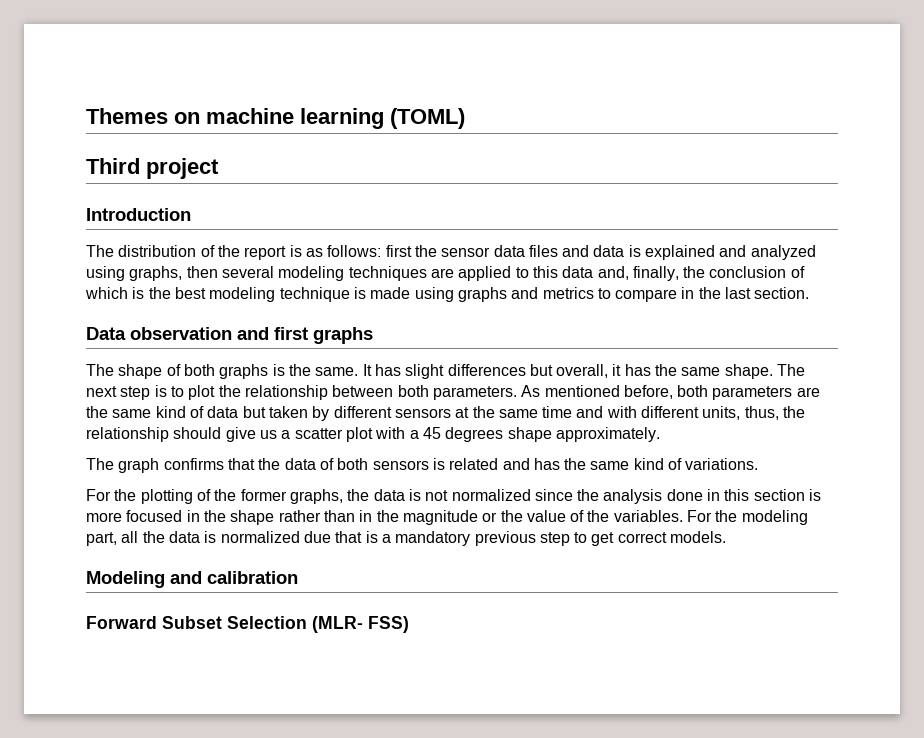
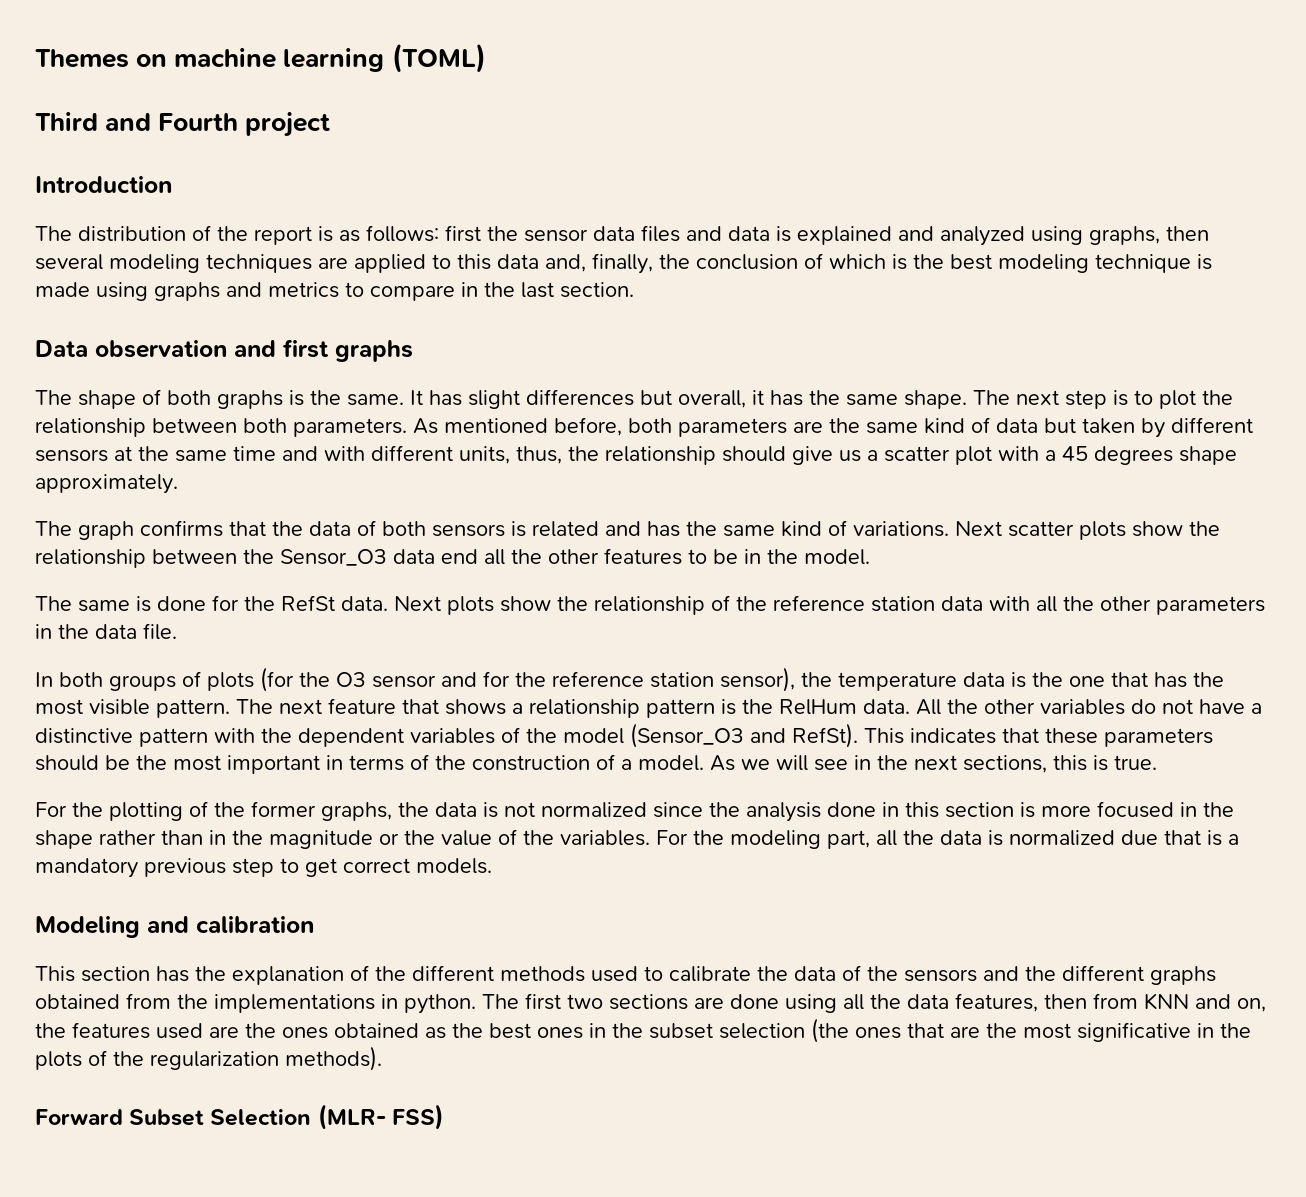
(140, 166) none -> [105,113,239,131] and Fourth
(759, 464) none -> [955,521,1220,540] [35,548,870,568] [35,595,1265,615] [35,623,177,640] [35,667,1224,692] [35,698,1262,718] [35,723,1213,748] [35,754,1157,774] Next scatter plots show the relationship between the Sensor_O3 data end all the other features to be in the model. // The same is done for the RefSt data. Next plots show the relationship of the reference station data with all the other parameters in the data file. // In both groups of plots (for the O3 sensor and for the reference station sensor), the temperature data is the one that has the most visible pattern. The next feature that shows a relationship pattern is the RelHum data. All the other variables do not have a distinctive pattern with the dependent variables of the model (Sensor_O3 and RefSt). This indicates that these parameters should be the most important in terms of the construction of a model. As we will see in the next sections, this is true.
(298, 577) none -> [35,965,1216,985] [35,993,1266,1014] [35,1018,1251,1043] [35,1046,382,1071] // This section has the explanation of the different methods used to calibrate the data of the sensors and the different graphs obtained from the implementations in python. The first two sections are done using all the data features, then from KNN and on, the features used are the ones obtained as the best ones in the subset selection (the ones that are the most significative in the plots of the regularization methods).

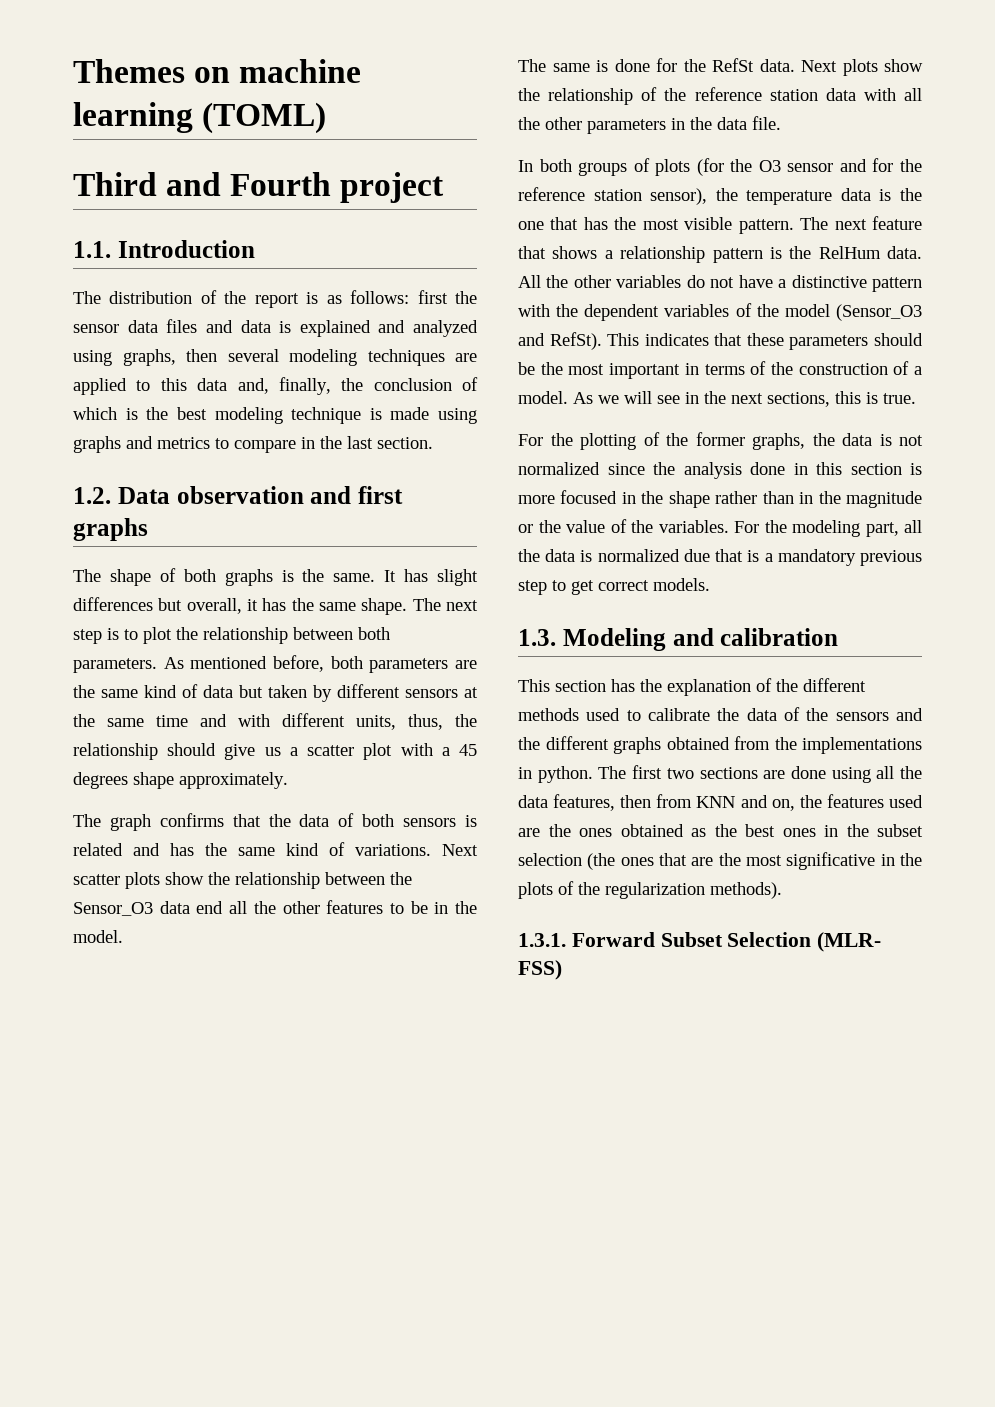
(331, 124) none -> [73,241,111,258] 1.1.
(634, 290) none -> [73,487,111,504] 1.2.
(492, 866) none -> [518,629,556,646] 1.3.
(382, 1058) none -> [518,933,566,947] 1.3.1.

